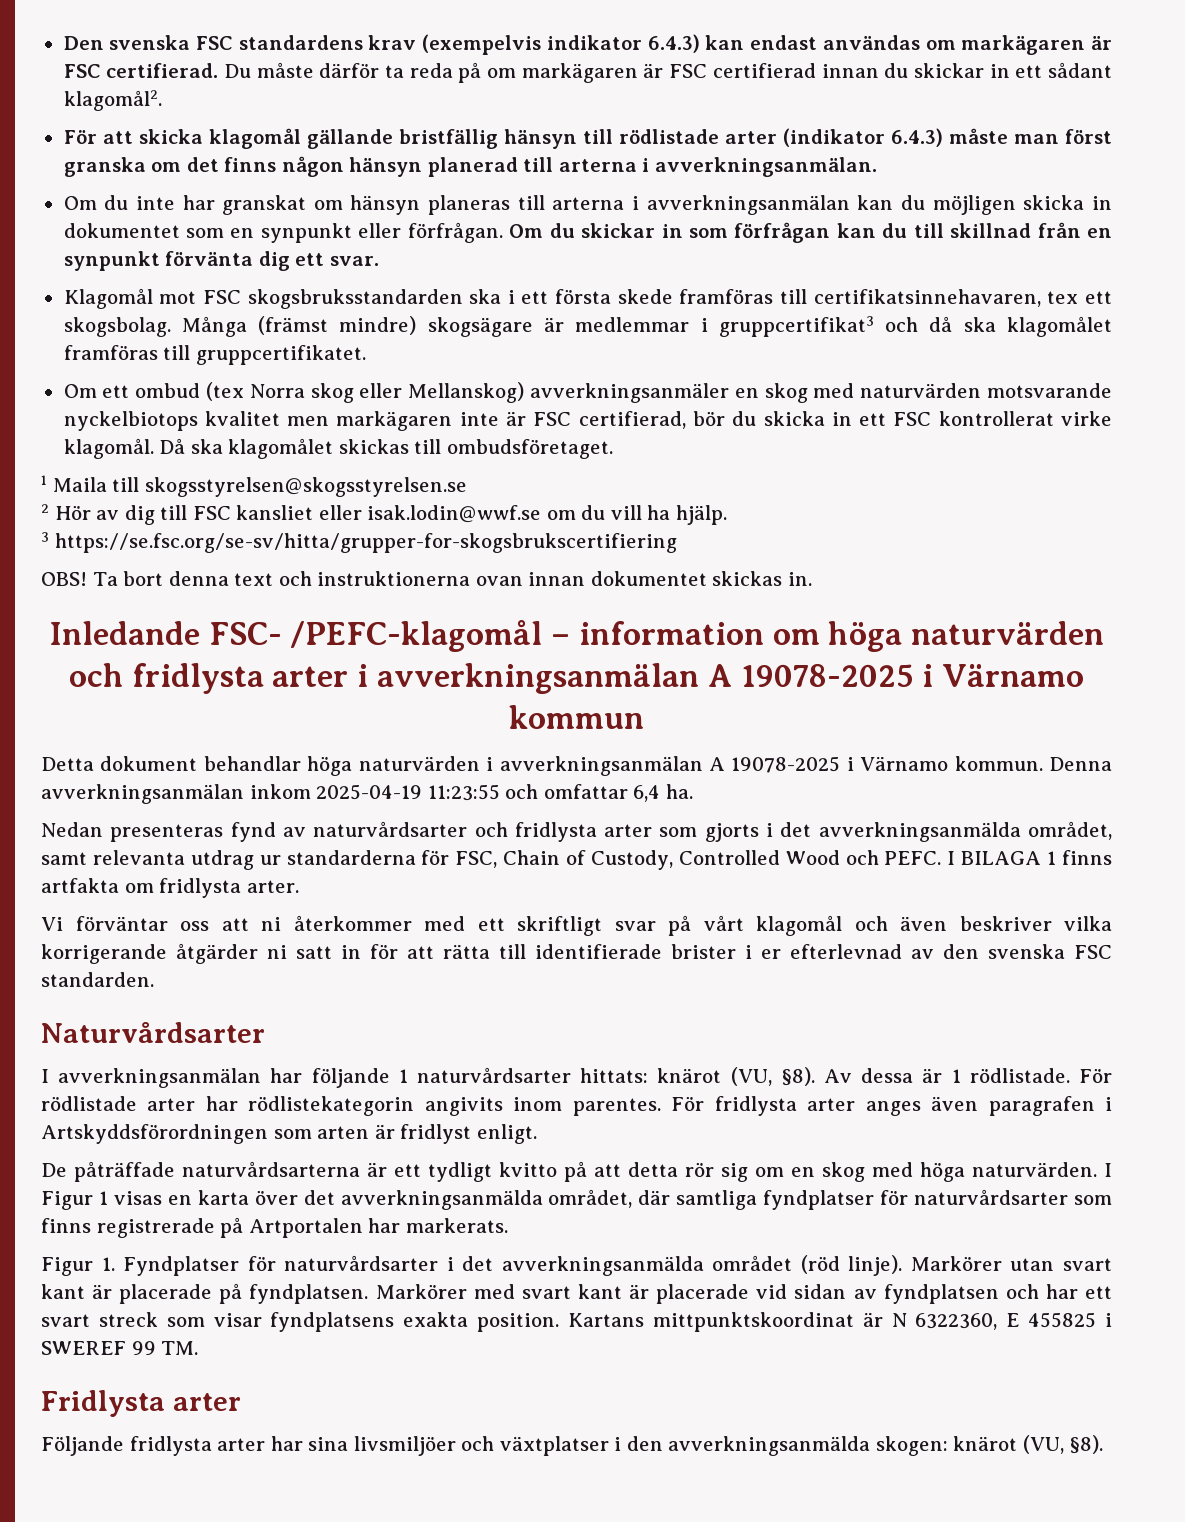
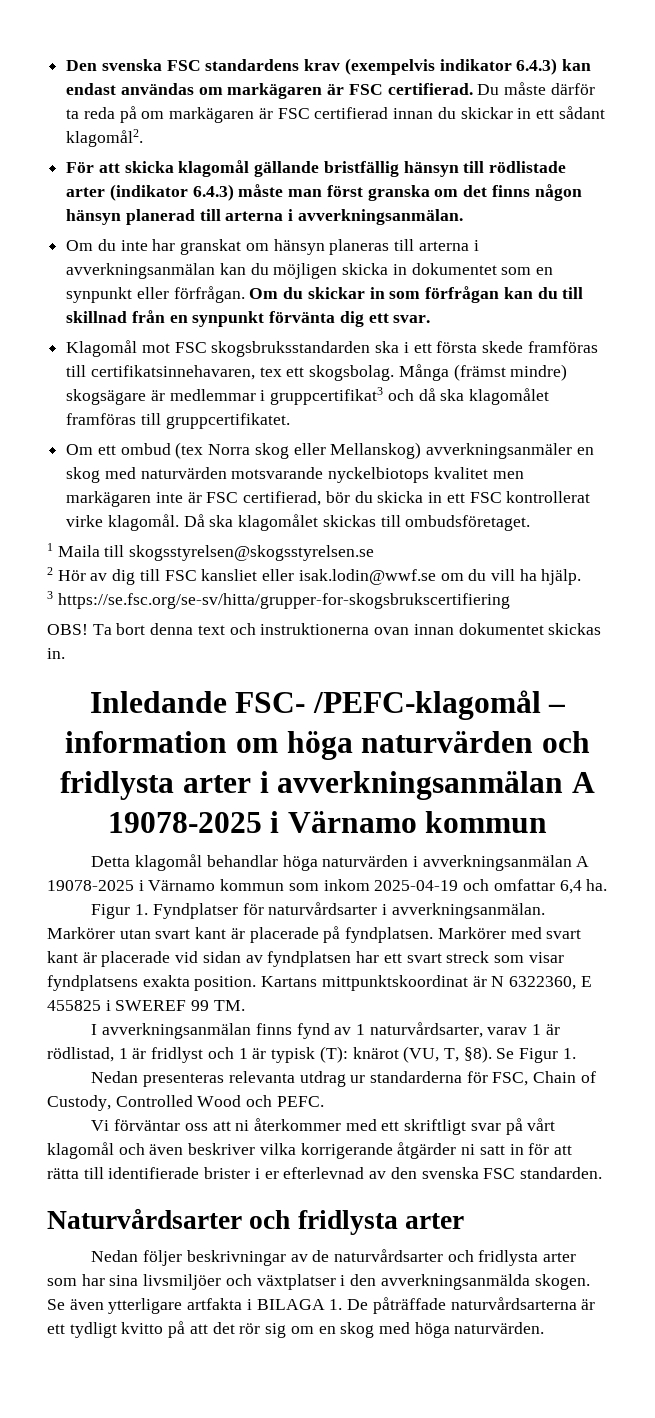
[100,756,198,771] dokument -> [135,854,203,871] klagomål
[954,756,1112,771] [41,784,244,804] kommun. Denna avverkningsanmälan -> [220,879,319,891] kommun som
[427,784,500,801] 11:23:55 -> (459, 885) none
[41,821,1112,842] [41,852,87,865] Nedan presenteras fynd av naturvårdsarter och fridlysta arter som gjorts i det avverkningsanmälda området, samt -> [91,902,545,919] [47,926,582,943] [47,951,564,967] [47,975,592,991] [47,1000,245,1011] [91,1022,560,1039] [47,1046,576,1063] [91,1071,225,1087] Figur 1. Fyndplatser för naturvårdsarter i avverkningsanmälan. Markörer utan svart kant är placerade på fyndplatsen. Markörer med svart kant är placerade vid sidan av fyndplatsen har ett svart streck som visar fyndplatsens exakta position. Kartans mittpunktskoordinat är N 6322360, E 455825 i SWEREF 99 TM. // I avverkningsanmälan finns fynd av 1 naturvårdsarter, varav 1 är rödlistad, 1 är fridlyst och 1 är typisk (T): knärot (VU, T, §8). Se Figur 1. // Nedan presenteras
[947,850,1112,865] [41,878,299,898] I BILAGA 1 finns artfakta om fridlysta arter. -> (324, 1101) none
[41,1067,1113,1088] [41,1096,1112,1116] [41,1124,537,1144] // I avverkningsanmälan har följande 1 naturvårdsarter hittats: knärot (VU, §8). Av dessa är 1 rödlistade. För rödlistade arter har rödlistekategorin angivits inom parentes. För fridlysta arter anges även paragrafen i Artskyddsförordningen som arten är fridlyst enligt. // -> [249,1210,465,1235] [91,1249,577,1266] [47,1274,590,1290] [47,1298,343,1314] och fridlysta arter // Nedan följer beskrivningar av de naturvårdsarter och fridlysta arter som har sina livsmiljöer och växtplatser i den avverkningsanmälda skogen. Se även ytterligare artfakta i BILAGA 1.
[628,1162,678,1177] detta -> [212,1322,235,1334] det
[1104,1163,1112,1177] [41,1189,1112,1210] [41,1217,508,1238] [41,1255,1112,1276] [41,1283,1112,1304] [41,1312,1113,1332] [41,1341,199,1355] [41,1390,241,1417] [41,1435,1104,1456] I Figur 1 visas en karta över det avverkningsanmälda området, där samtliga fyndplatser för naturvårdsarter som finns registrerade på Artportalen har markerats. // Figur 1. Fyndplatser för naturvårdsarter i det avverkningsanmälda området (röd linje). Markörer utan svart kant är placerade på fyndplatsen. Markörer med svart kant är placerade vid sidan av fyndplatsen och har ett svart streck som visar fyndplatsens exakta position. Kartans mittpunktskoordinat är N 6322360, E 455825 i SWEREF 99 TM. // Fridlysta arter // Följande fridlysta arter har sina livsmiljöer och växtplatser i den avverkningsanmälda skogen: knärot (VU, §8). -> (545, 1328) none

